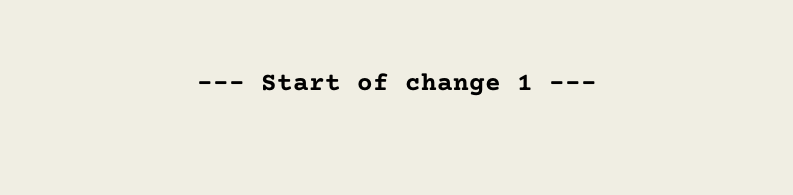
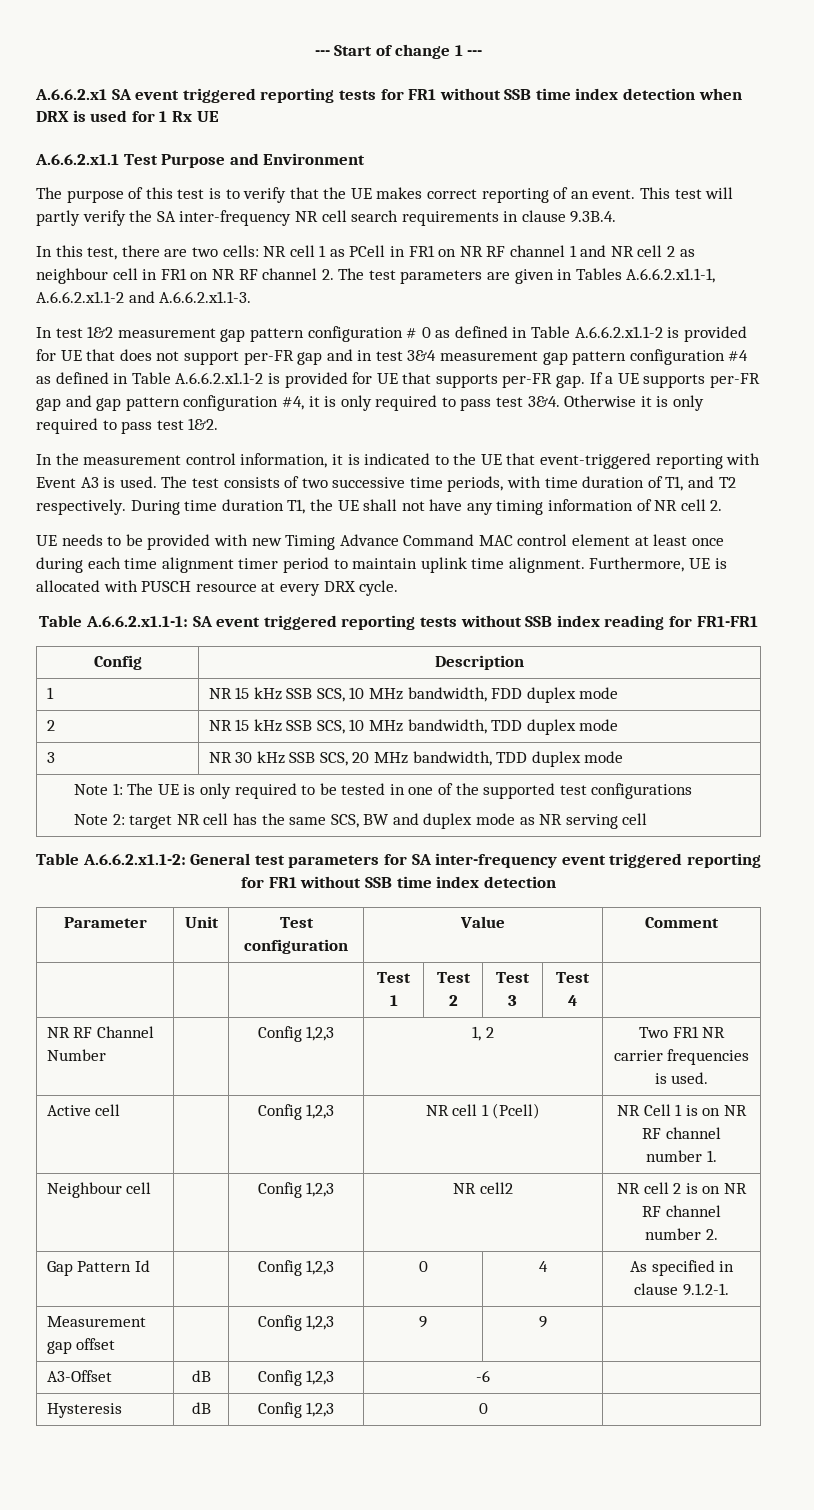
(597, 85) none -> [35,88,742,103] [36,110,219,122] [35,153,366,168] [36,187,734,203] [36,210,617,226] [36,245,695,260] [36,268,716,284] [36,291,252,303] [36,326,747,342] [36,349,749,365] [36,372,761,388] [36,395,705,411] [36,418,219,434] [36,453,761,469] [36,476,736,492] [36,499,723,515] [36,534,724,550] [36,557,727,573] [36,580,399,596] [39,615,758,630] [93,655,142,670] [435,655,524,670] [46,687,54,699] [208,687,619,703] [46,720,55,731] [208,719,619,735] [46,752,55,763] [208,751,624,767] [73,783,693,799] [73,813,648,829] [36,853,761,868] [241,876,556,888] [63,917,147,928] [184,916,219,928] [279,917,314,928] [244,939,348,954] [460,916,505,928] [645,917,719,928] [377,972,411,983] [389,995,398,1006] [436,972,471,983] [448,995,458,1006] [496,972,530,983] [508,995,517,1006] [556,972,590,983] [568,995,577,1006] [46,1026,154,1038] [46,1049,106,1061] [257,1026,335,1042] [472,1026,494,1041] [638,1026,726,1038] [613,1049,750,1065] [654,1072,709,1084] [46,1104,121,1116] [257,1104,335,1120] [425,1103,541,1119] [617,1104,747,1116] [642,1127,721,1139] [646,1150,717,1162] [46,1182,152,1198] [257,1182,335,1198] [453,1182,513,1194] [617,1182,747,1194] [642,1205,721,1217] [645,1228,718,1240] [46,1260,150,1276] [257,1260,335,1276] [418,1261,428,1272] [538,1261,548,1272] [629,1260,735,1276] [634,1283,729,1296] [46,1316,146,1327] [46,1338,116,1354] [257,1315,335,1331] [419,1316,427,1328] [538,1316,547,1328] [46,1370,112,1382] [191,1370,211,1382] [257,1370,335,1386] [476,1370,490,1382] [46,1403,122,1418] [191,1402,211,1414] [257,1402,335,1418] [478,1403,488,1414] // A.6.6.2.x1 SA event triggered reporting tests for FR1 without SSB time index detection when DRX is used for 1 Rx UE // A.6.6.2.x1.1 Test Purpose and Environment // The purpose of this test is to verify that the UE makes correct reporting of an event. This test will partly verify the SA inter-frequency NR cell search requirements in clause 9.3B.4. // In this test, there are two cells: NR cell 1 as PCell in FR1 on NR RF channel 1 and NR cell 2 as neighbour cell in FR1 on NR RF channel 2. The test parameters are given in Tables A.6.6.2.x1.1-1, A.6.6.2.x1.1-2 and A.6.6.2.x1.1-3. // In test 1&2 measurement gap pattern configuration # 0 as defined in Table A.6.6.2.x1.1-2 is provided for UE that does not support per-FR gap and in test 3&4 measurement gap pattern configuration #4 as defined in Table A.6.6.2.x1.1-2 is provided for UE that supports per-FR gap. If a UE supports per-FR gap and gap pattern configuration #4, it is only required to pass test 3&4. Otherwise it is only required to pass test 1&2. // In the measurement control information, it is indicated to the UE that event-triggered reporting with Event A3 is used. The test consists of two successive time periods, with time duration of T1, and T2 respectively. During time duration T1, the UE shall not have any timing information of NR cell 2. // UE needs to be provided with new Timing Advance Command MAC control element at least once during each time alignment timer period to maintain uplink time alignment. Furthermore, UE is allocated with PUSCH resource at every DRX cycle. // Table A.6.6.2.x1.1-1: SA event triggered reporting tests without SSB index reading for FR1-FR1 // Config | Description // 1 | NR 15 kHz SSB SCS, 10 MHz bandwidth, FDD duplex mode // 2 | NR 15 kHz SSB SCS, 10 MHz bandwidth, TDD duplex mode // 3 | NR 30 kHz SSB SCS, 20 MHz bandwidth, TDD duplex mode // Note 1: The UE is only required to be tested in one of the supported test configurations // Note 2: target NR cell has the same SCS, BW and duplex mode as NR serving cell // Table A.6.6.2.x1.1-2: General test parameters for SA inter-frequency event triggered reporting for FR1 without SSB time index detection // Parameter | Unit | Test configuration | Value | Comment // | | | Test 1 | Test 2 | Test 3 | Test 4 | // NR RF Channel Number | | Config 1,2,3 | 1, 2 | Two FR1 NR carrier frequencies is used. // Active cell | | Config 1,2,3 | NR cell 1 (Pcell) | NR Cell 1 is on NR RF channel number 1. // Neighbour cell | | Config 1,2,3 | NR cell2 | NR cell 2 is on NR RF channel number 2. // Gap Pattern Id | | Config 1,2,3 | 0 | 4 | As specified in clause 9.1.2-1. // Measurement gap offset | | Config 1,2,3 | 9 | 9 | // A3-Offset | dB | Config 1,2,3 | -6 | // Hysteresis | dB | Config 1,2,3 | 0 |

